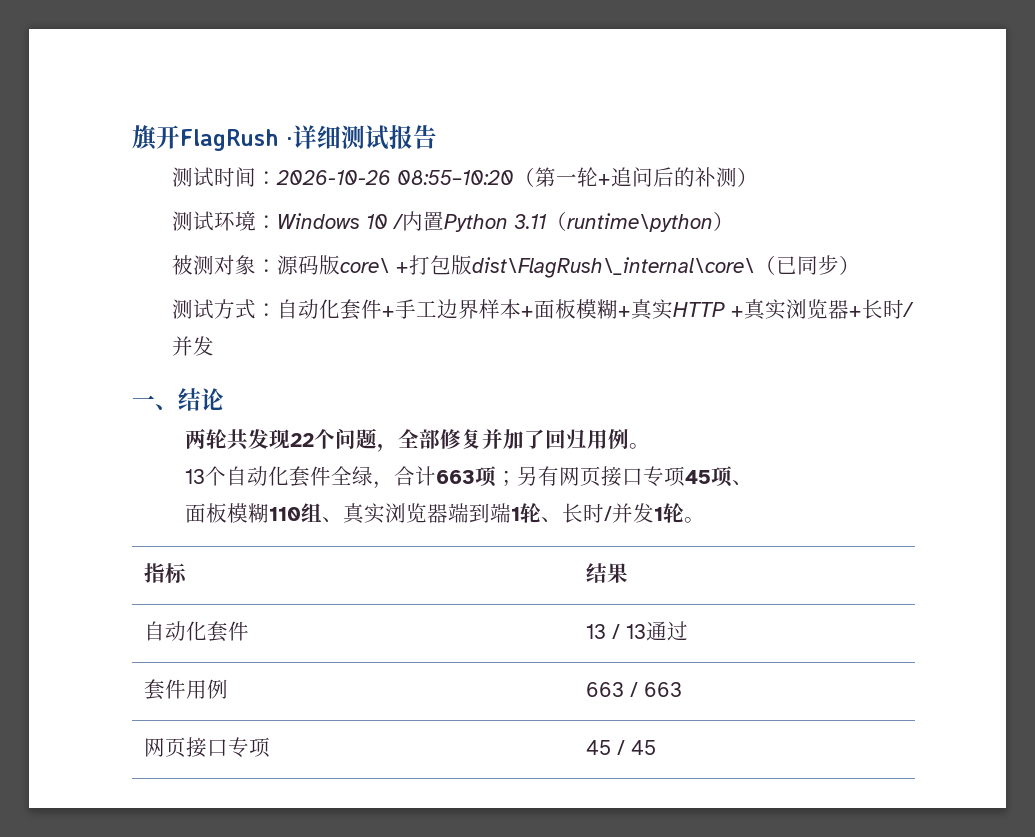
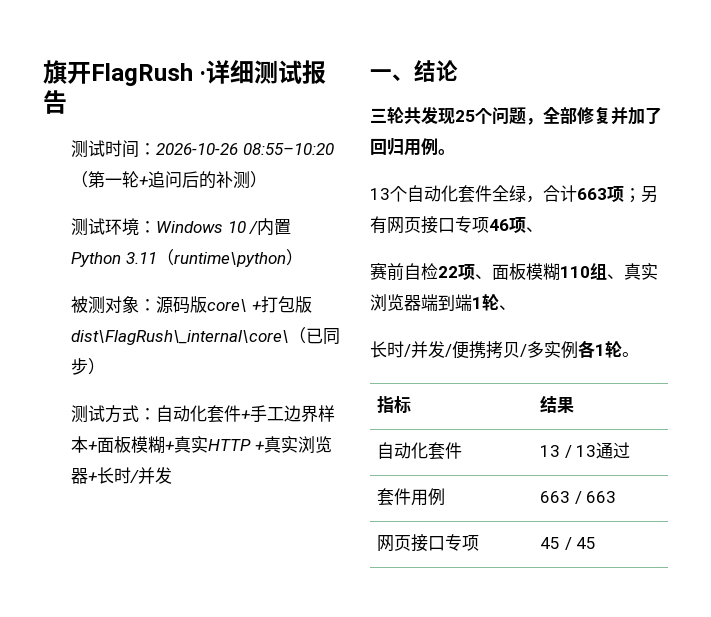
[185,429,207,449] 两 -> [370,108,387,123] 三
[290,433,315,447] 22 -> [455,110,475,122] 25
[685,470,712,484] 45 -> [489,219,509,231] 46
(754, 483) none -> [370,262,492,281] 赛前自检22项、
[562,503,655,523] 长时/并发 -> [370,340,595,359] // 长时/并发/便携拷贝/多实例各

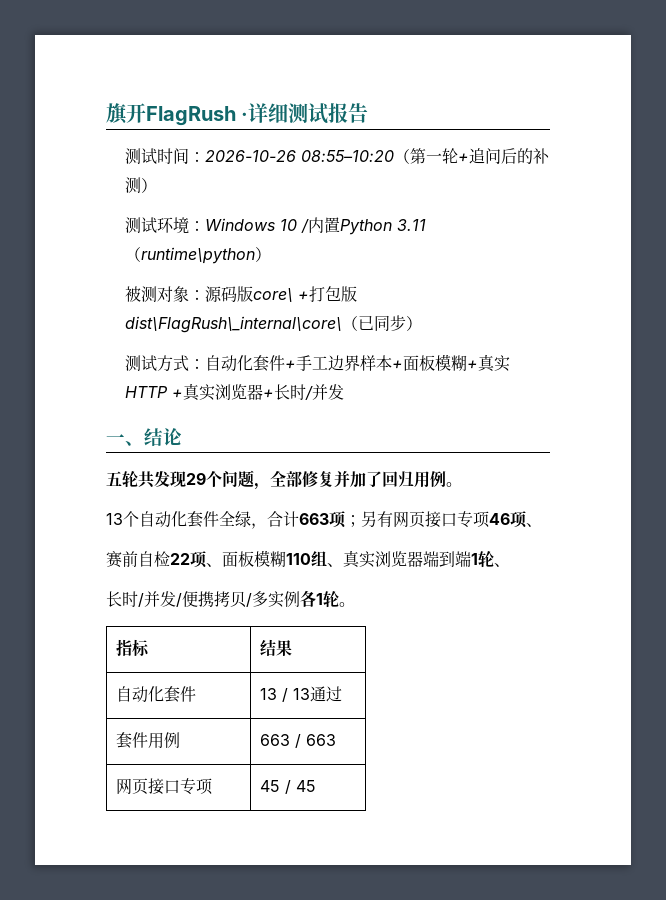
[370,108,387,123] 三 -> [106,471,122,486] 五
[455,110,475,122] 25 -> [186,472,206,485] 29

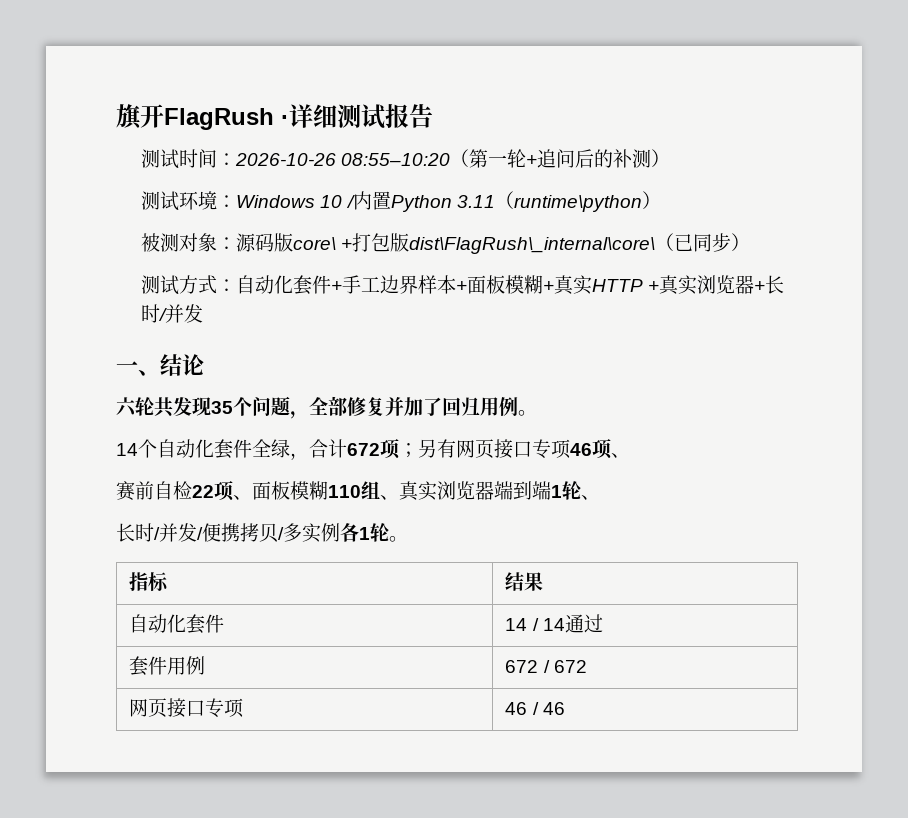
[106,471,122,486] 五 -> [116,397,137,417] 六
[186,472,206,485] 29 -> [211,401,233,414] 35
[106,513,123,525] 13 -> [116,443,138,456] 14
[299,513,329,525] 663 -> [347,443,380,456] 672
[259,688,310,702] 13 / 13 -> [505,618,565,631] 14 / 14
[259,734,336,748] 663 / 663 -> [505,660,587,673] 672 / 672
[259,780,316,794] 45 / 45 -> [505,702,565,715] 46 / 46

